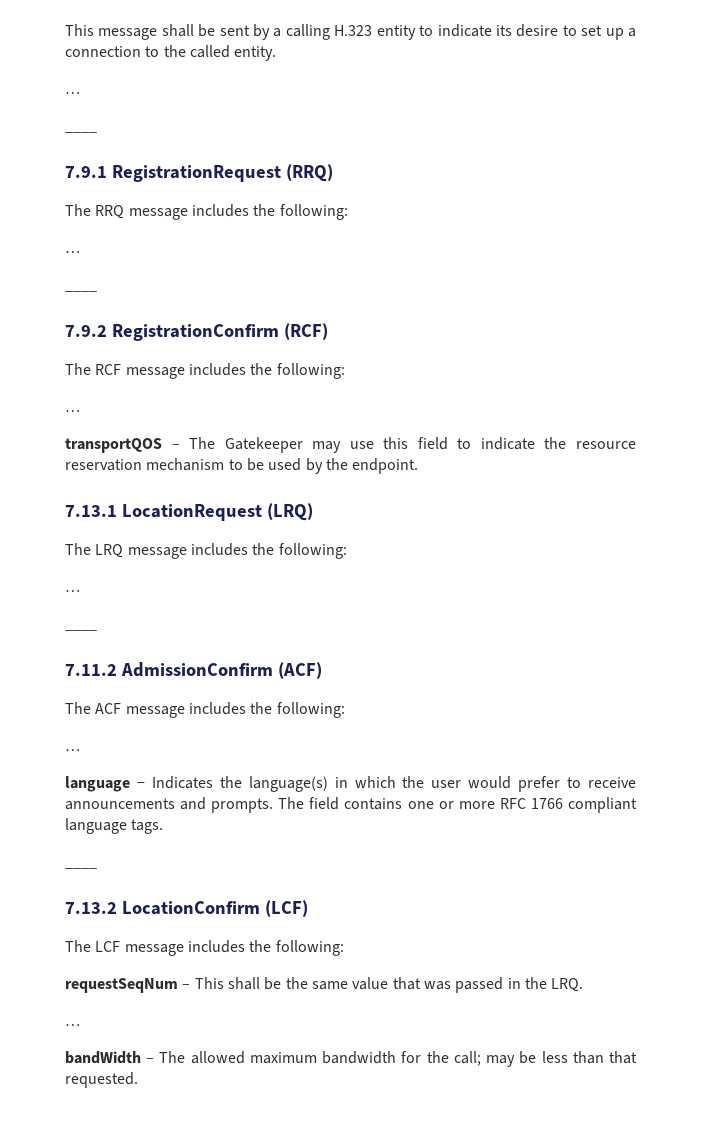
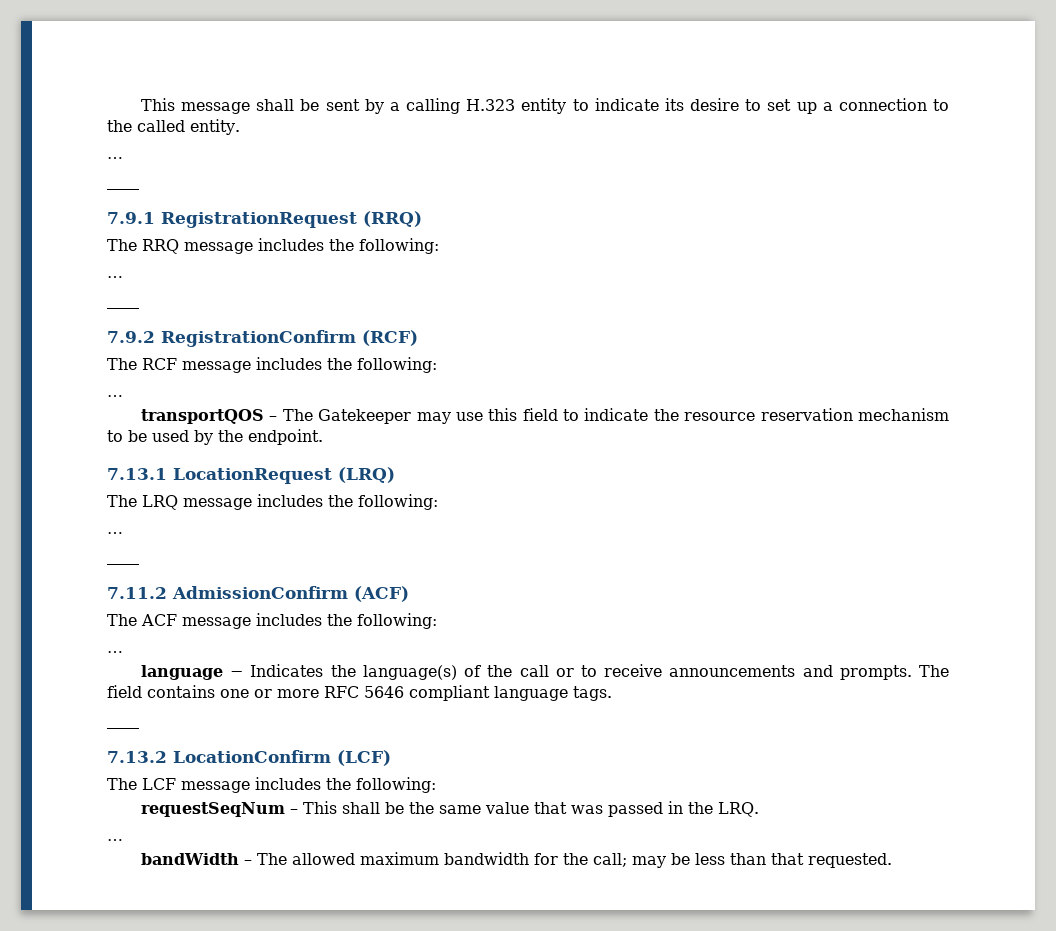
[334,776,561,792] in which the user would prefer -> [464,665,574,677] of the call or
[530,798,563,809] 1766 -> [364,686,404,698] 5646

